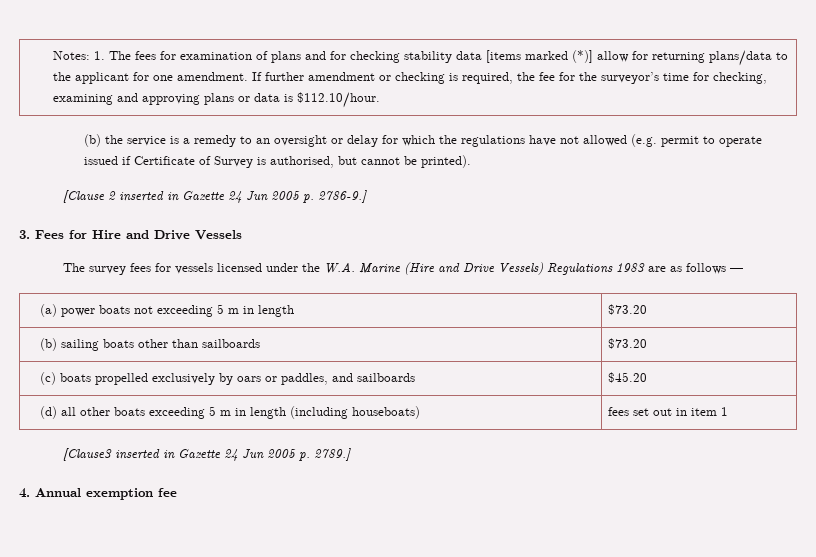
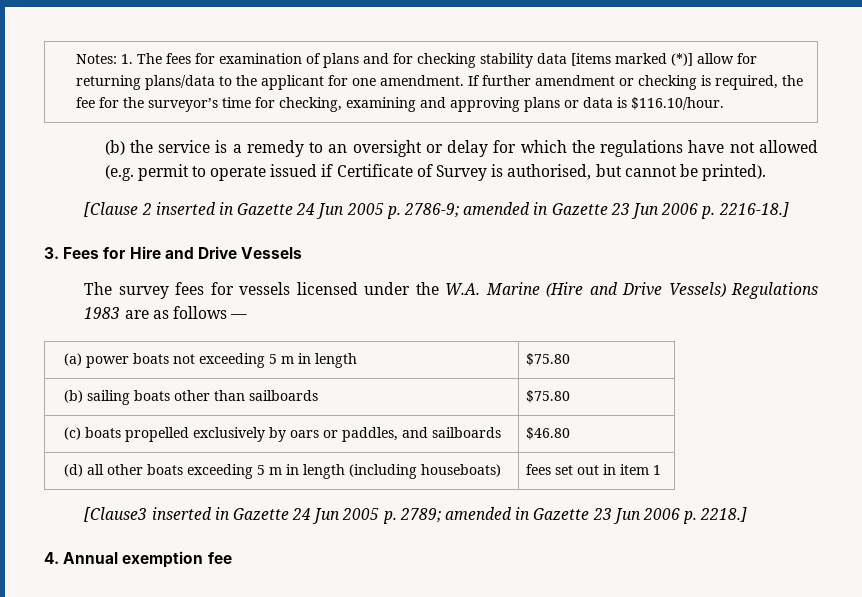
[296,92,380,108] $112.10/hour. -> [630,97,724,110] $116.10/hour.
[317,190,367,203] 2786-9.] -> [404,202,789,219] 2786-9; amended in Gazette 23 Jun 2006 p. 2216-18.]
[608,304,648,315] $73.20 -> [525,353,570,366] $75.80
[608,338,648,349] $73.20 -> [525,390,570,403] $75.80
[608,372,648,383] $45.20 -> [525,427,570,440] $46.80
[313,448,351,461] 2789.] -> [399,507,748,524] 2789; amended in Gazette 23 Jun 2006 p. 2218.]

